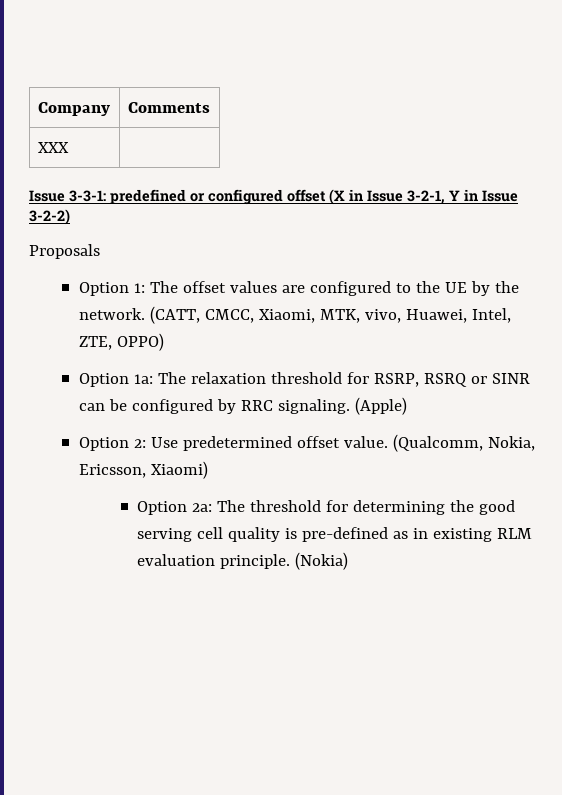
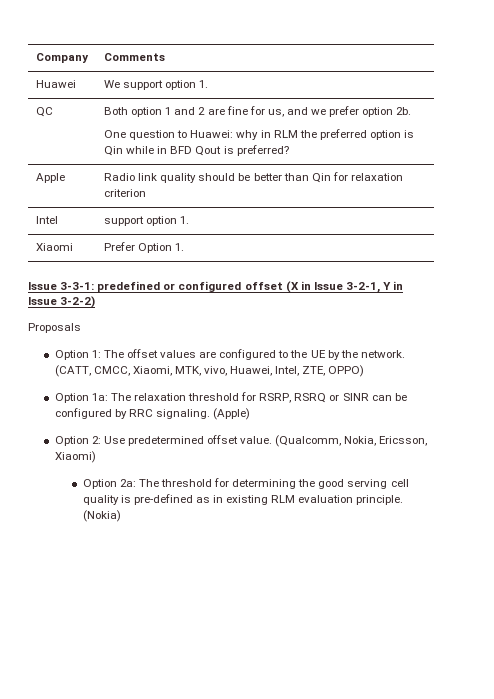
[37,142,69,153] XXX | -> [35,80,76,88] [103,80,209,90] [35,107,53,117] [103,106,412,117] [103,129,415,140] [103,145,289,156] [35,173,65,183] [103,172,403,183] [103,189,146,197] [35,216,58,224] [103,216,190,226] [35,243,73,251] [103,242,185,253] Huawei | We support option 1. // QC | Both option 1 and 2 are fine for us, and we prefer option 2b. // One question to Huawei: why in RLM the preferred option is Qin while in BFD Qout is preferred? // Apple | Radio link quality should be better than Qin for relaxation criterion // Intel | support option 1. // Xiaomi | Prefer Option 1.

